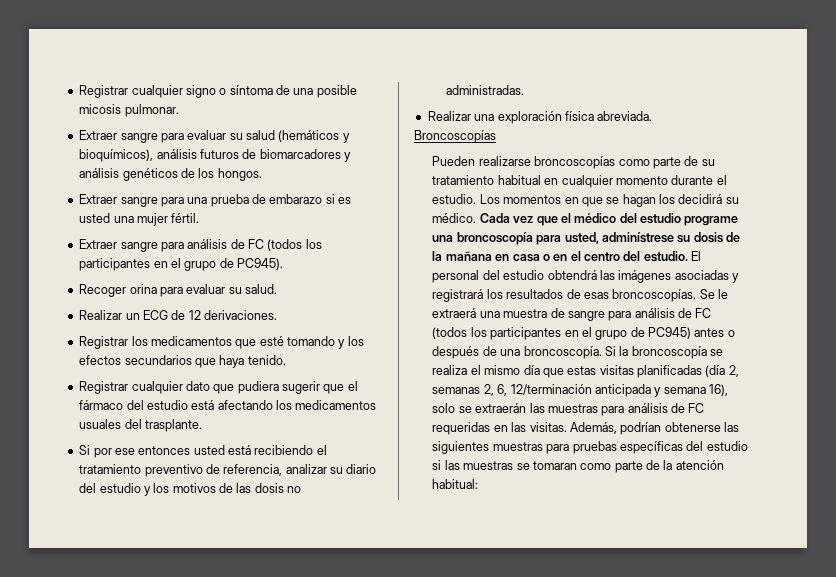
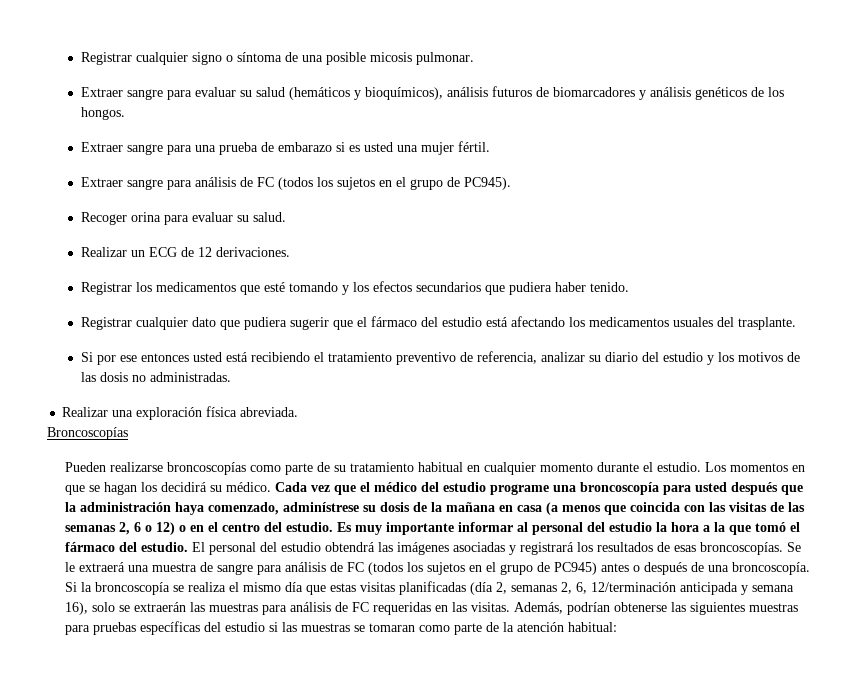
[79,258,151,271] participantes -> [336,177,375,190] sujetos
[219,355,245,368] haya -> [508,282,586,295] pudiera haber
[564,232,599,244] usted, -> [695,482,804,495] [65,502,280,515] usted después que la administración haya comenzado,
(540, 258) none -> [546,502,806,515] [65,522,176,535] (a menos que coincida con las visitas de las semanas 2, 6 o 12)
(688, 256) none -> [337,522,801,535] [65,542,189,552] Es muy importante informar al personal del estudio la hora a la que tomó el fármaco del estudio.
[490,327,562,340] participantes -> [427,562,466,575] sujetos

